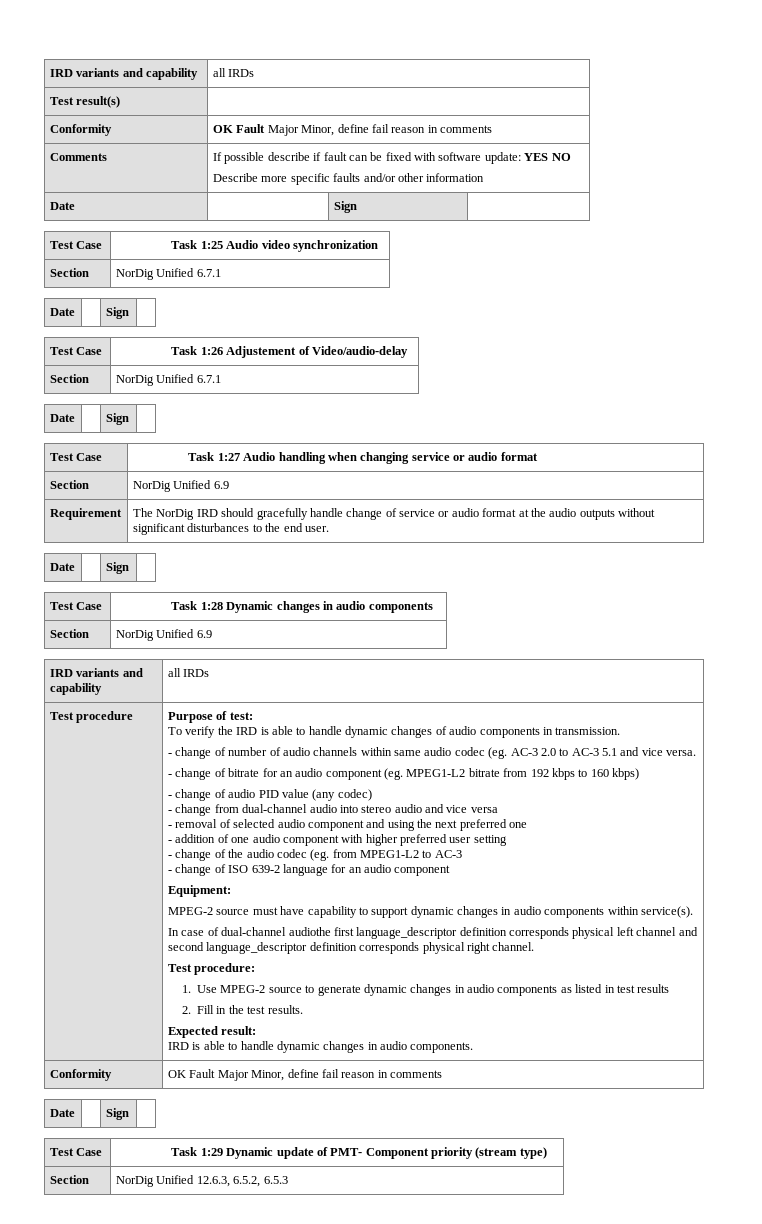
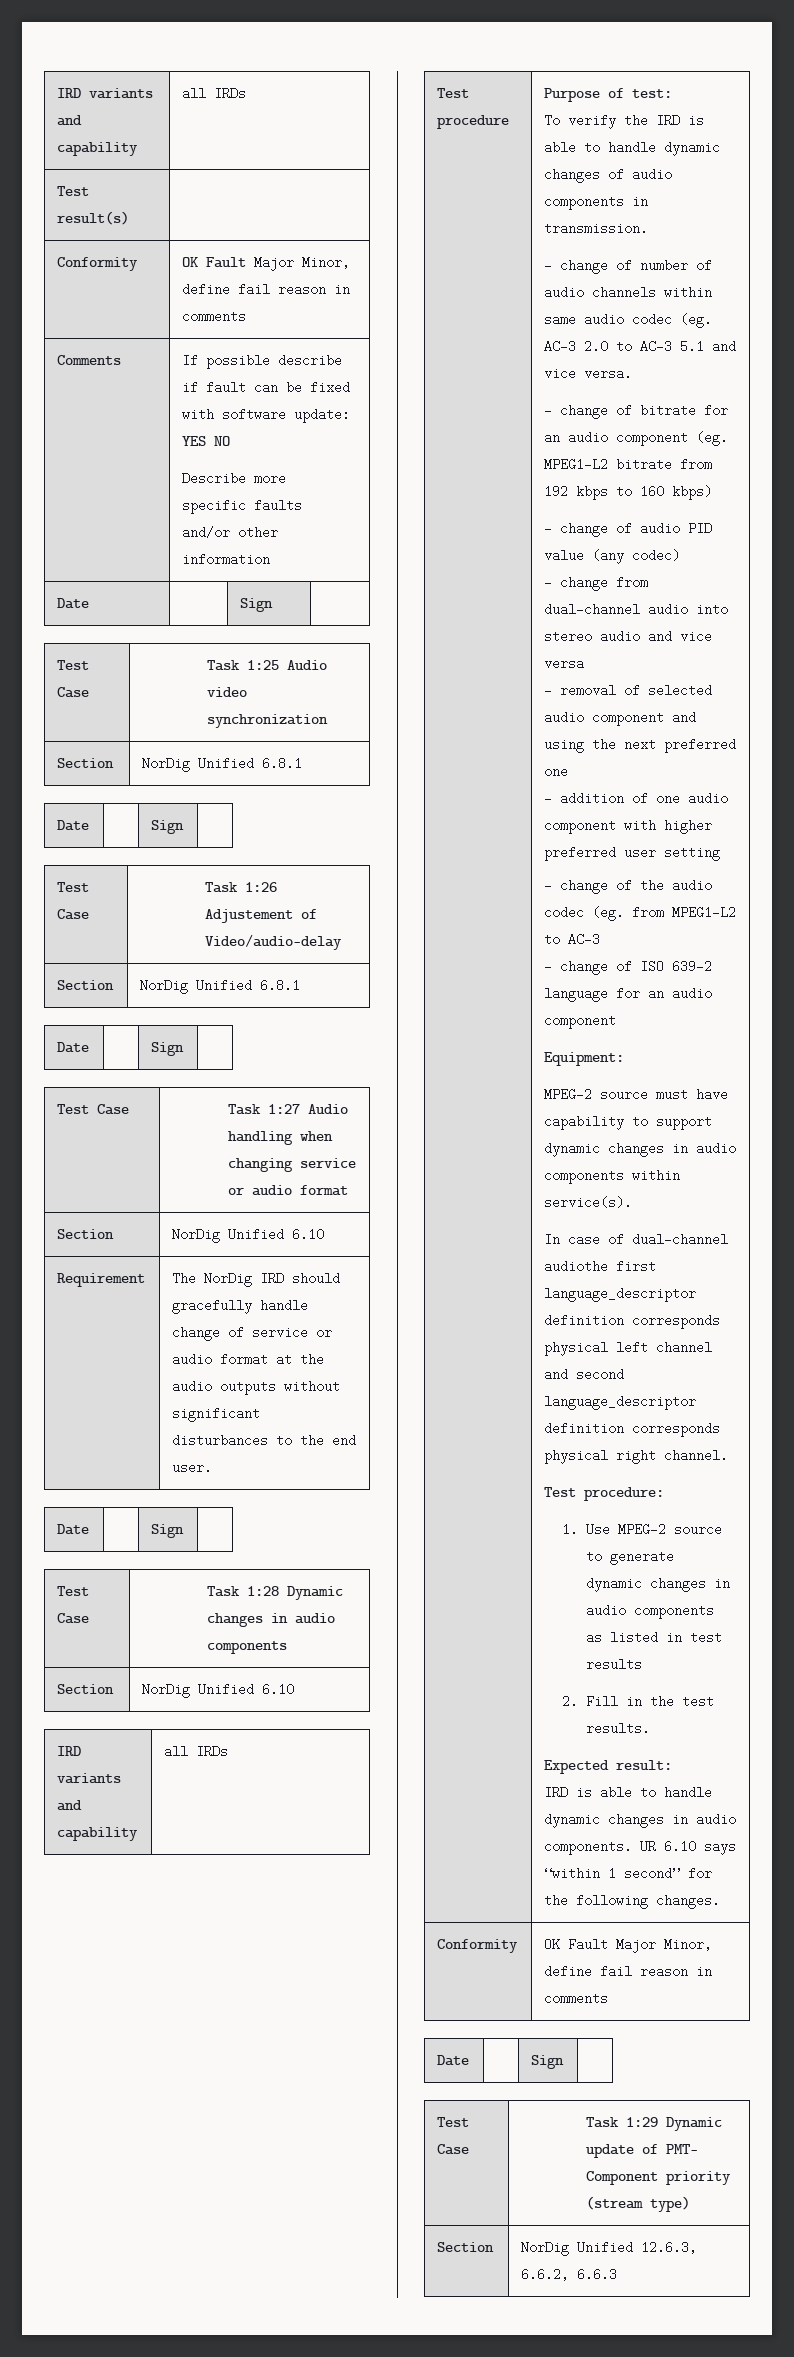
[196,269,221,277] 6.7.1 -> [262,757,303,770] 6.8.1
[196,375,221,383] 6.7.1 -> [260,979,301,992] 6.8.1
[213,481,229,489] 6.9 -> [292,1228,325,1241] 6.10
[196,630,212,638] 6.9 -> [262,1683,295,1696] 6.10
(474, 1047) none -> [640,1840,737,1855] [544,1867,713,1880] [544,1894,721,1909] UR 6.10 says “within 1 second” for the following changes.
[233,1176,288,1187] 6.5.2, 6.5.3 -> [521,2268,618,2281] 6.6.2, 6.6.3

